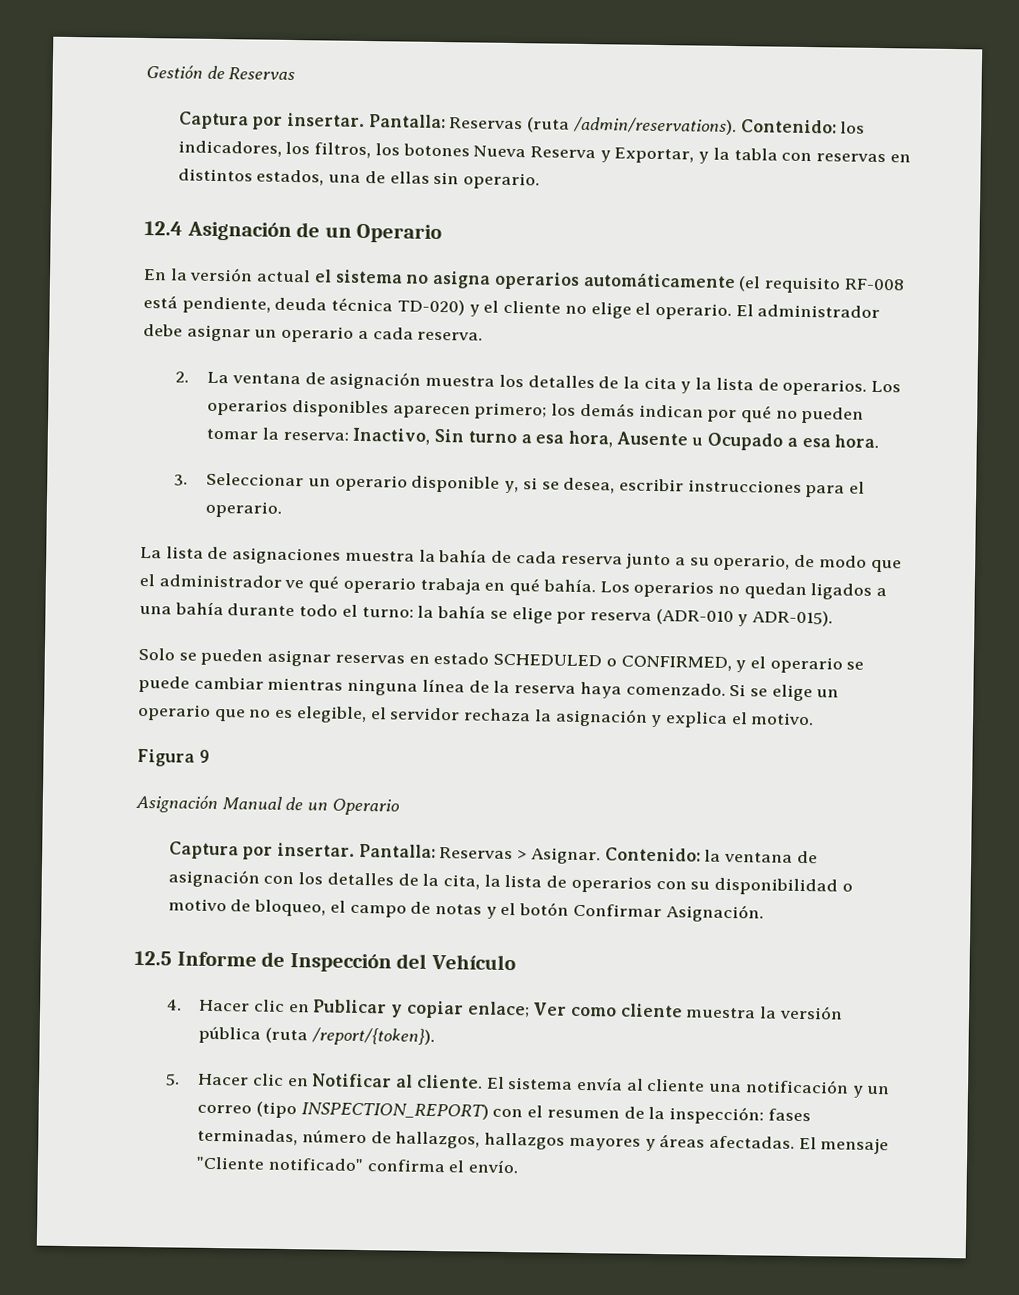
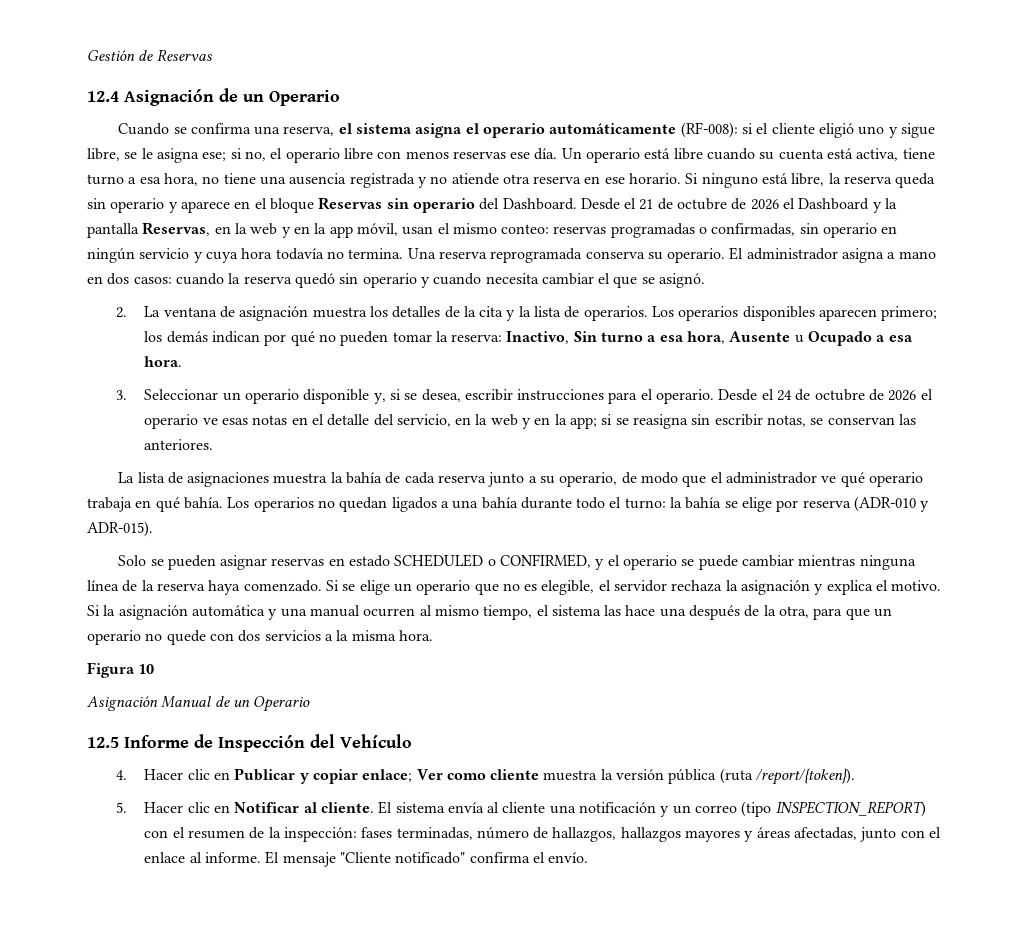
[178,111,866,136] [177,140,911,164] [177,168,540,190] // Captura por insertar. Pantalla: Reservas (ruta /admin/reservations). Contenido: los indicadores, los filtros, los botones Nueva Reserva y Exportar, y la tabla con reservas en distintos estados, una de ellas sin operario. -> (213, 55) none
[143,267,905,294] [143,294,881,320] [143,323,484,343] En la versión actual el sistema no asigna operarios automáticamente (el requisito RF-008 está pendiente, deuda técnica TD-020) y el cliente no elige el operario. El administrador debe asignar un operario a cada reserva. -> [118,122,935,138] [87,148,935,163] [87,173,936,188] [87,197,898,213] [87,222,898,238] [87,247,936,263] [87,273,706,288] Cuando se confirma una reserva, el sistema asigna el operario automáticamente (RF-008): si el cliente eligió uno y sigue libre, se le asigna ese; si no, el operario libre con menos reservas ese día. Un operario está libre cuando su cuenta está activa, tiene turno a esa hora, no tiene una ausencia registrada y no atiende otra reserva en ese horario. Si ninguno está libre, la reserva queda sin operario y aparece en el bloque Reservas sin operario del Dashboard. Desde el 21 de octubre de 2026 el Dashboard y la pantalla Reservas, en la web y en la app móvil, usan el mismo conteo: reservas programadas o confirmadas, sin operario en ningún servicio y cuya hora todavía no termina. Una reserva reprogramada conserva su operario. El administrador asigna a mano en dos casos: cuando la reserva quedó sin operario y cuando necesita cambiar el que se asignó.
(283, 509) none -> [718,389,933,401] [144,414,916,429] [144,439,214,450] Desde el 24 de octubre de 2026 el operario ve esas notas en el detalle del servicio, en la web y en la app; si se reasigna sin escribir notas, se conservan las anteriores.
(815, 719) none -> [87,605,893,620] [87,630,433,645] Si la asignación automática y una manual ocurren al mismo tiempo, el sistema las hace una después de la otra, para que un operario no quede con dos servicios a la misma hora.
[198,749,210,763] 9 -> [138,664,155,674] 10
[168,841,818,865] [167,869,853,896] [167,898,764,923] // Captura por insertar. Pantalla: Reservas > Asignar. Contenido: la ventana de asignación con los detalles de la cita, la lista de operarios con su disponibilidad o motivo de bloqueo, el campo de notas y el botón Confirmar Asignación. -> (311, 704) none
[709,1135,796,1149] afectadas. -> [794,827,942,842] [144,852,261,863] afectadas, junto con el enlace al informe.

